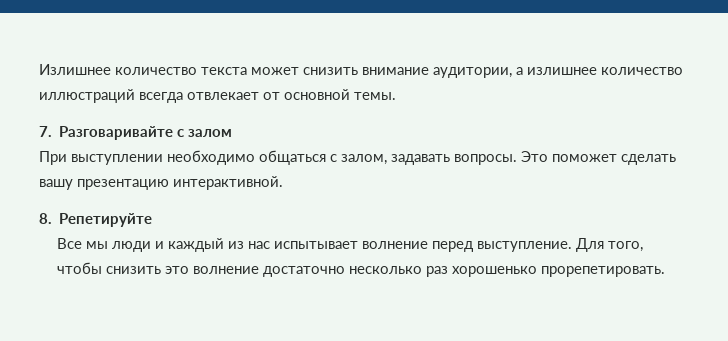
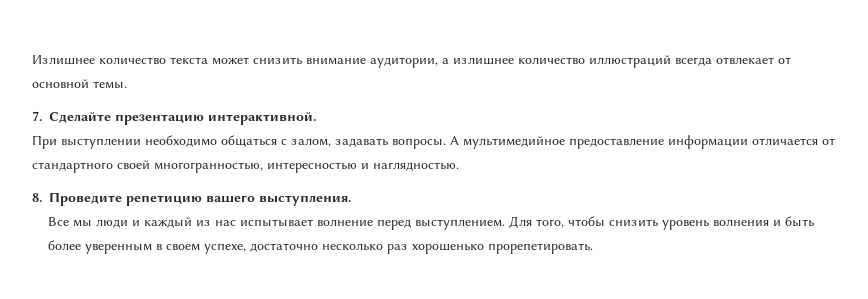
[59,126,233,140] Разговаривайте с залом -> [49,112,316,125] Сделайте презентацию интерактивной.
[521,151,676,165] [39,176,283,190] [39,213,153,227] Это поможет сделать вашу презентацию интерактивной. // 8. Репетируйте -> [450,135,835,149] [32,160,459,173] [32,192,351,206] А мультимедийное предоставление информации отличается от стандартного своей многогранностью, интересностью и наглядностью. // 8. Проведите репетицию вашего выступления.
[477,241,573,252] выступление. -> [415,219,506,230] выступлением.
[165,266,260,274] это волнение -> [662,216,815,230] [48,240,247,254] уровень волнения и быть более уверенным в своем успехе,

